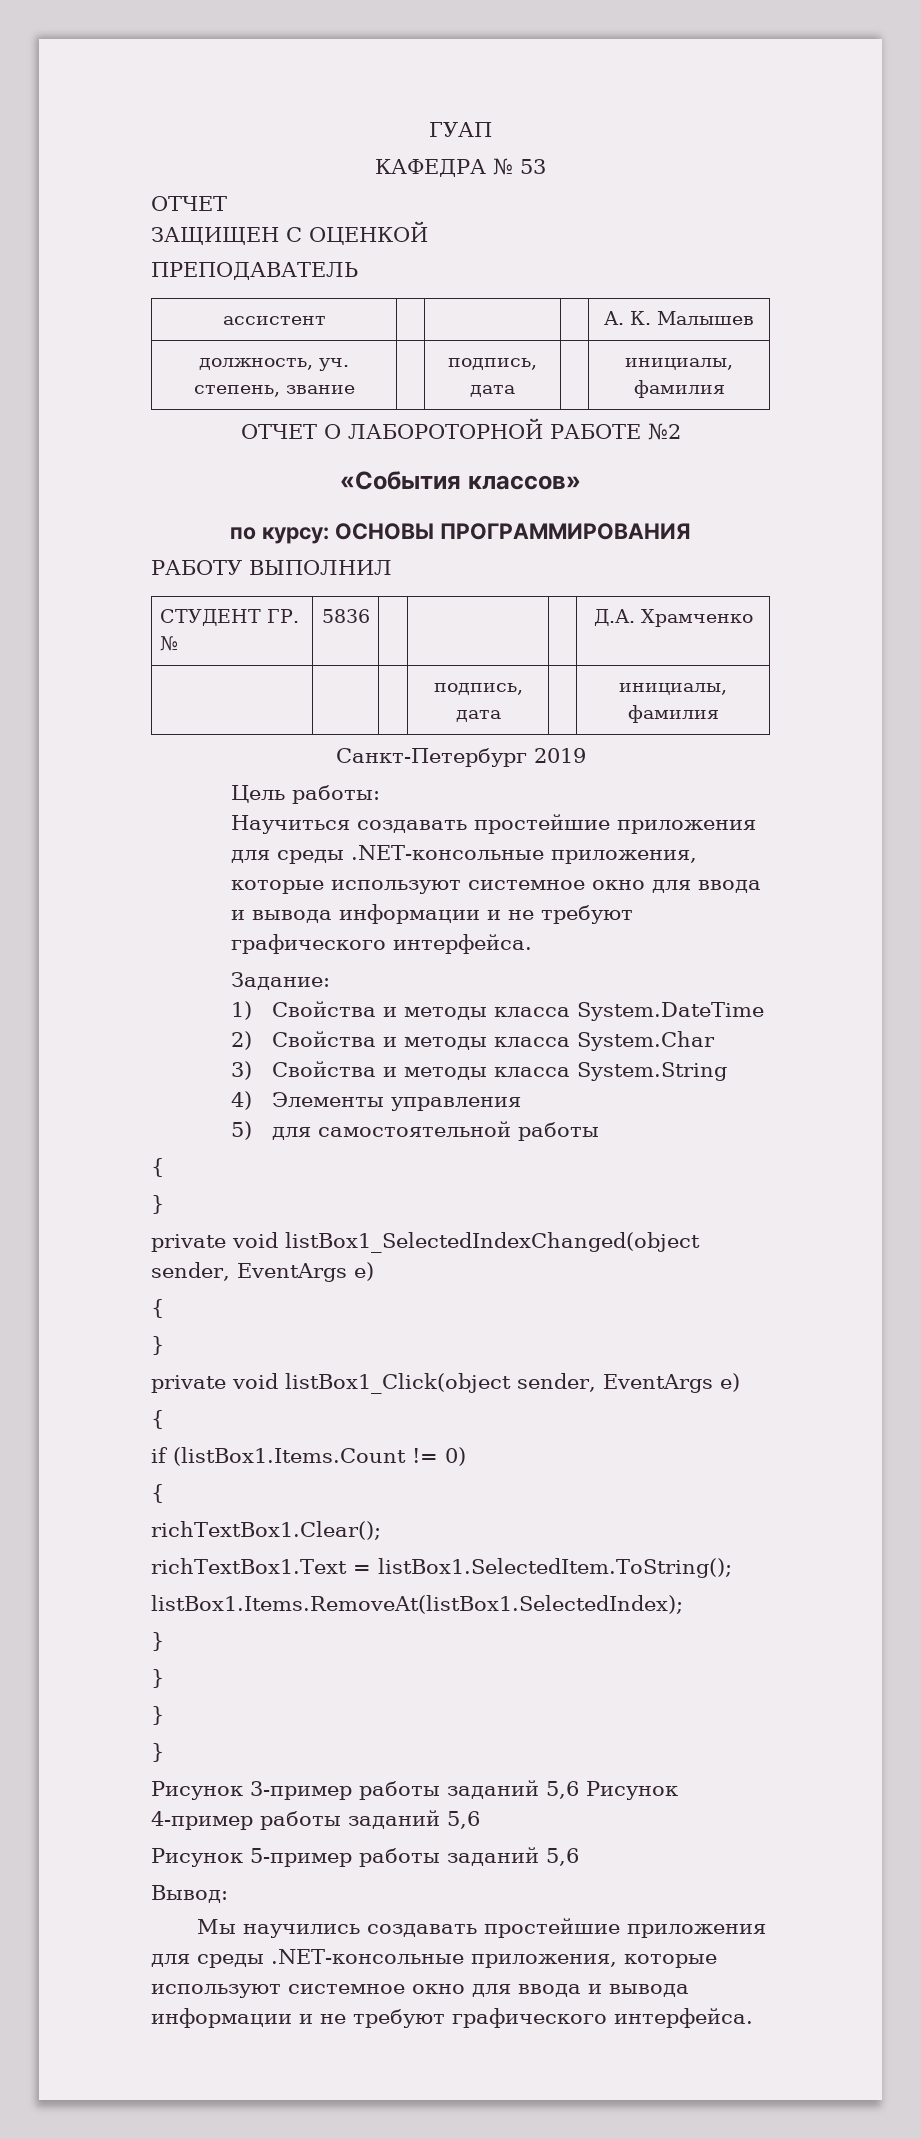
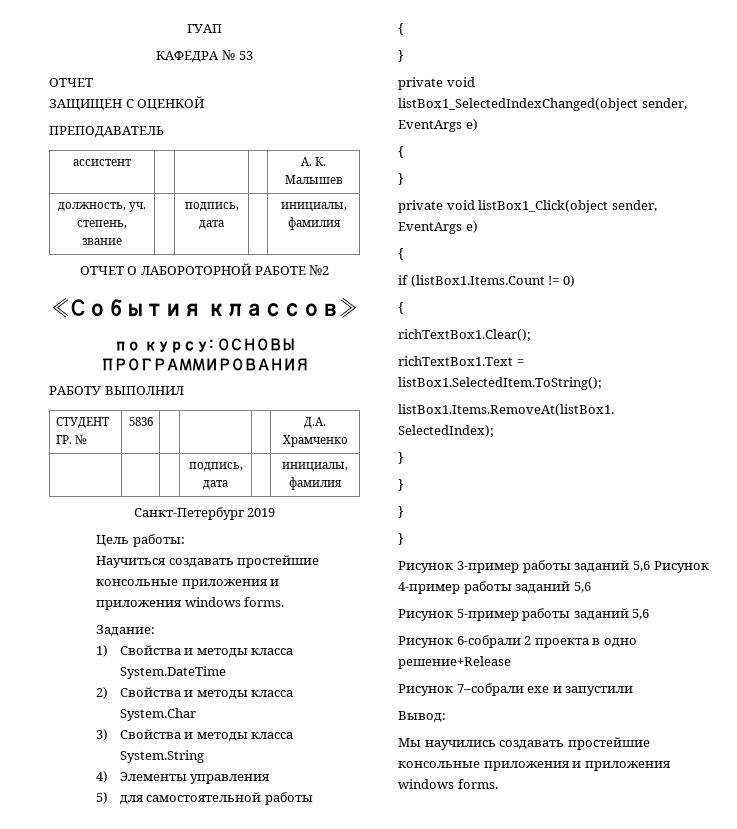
[617,820,757,834] [231,845,698,864] [231,880,762,894] [231,904,634,924] [231,934,533,954] приложения для среды .NET-консольные приложения, которые используют системное окно для ввода и вывода информации и не требуют графического интерфейса. -> [96,579,280,589] [96,597,285,610] консольные приложения и приложения windows forms.
(579, 1857) none -> [398,635,637,648] [398,656,511,669] [398,683,634,696] // Рисунок 6-собрали 2 проекта в одно решение+Release // Рисунок 7–собрали exe и запустили
[626,1924,766,1938] [151,1949,717,1968] [151,1984,689,1998] [151,2008,753,2028] приложения для среды .NET-консольные приложения, которые используют системное окно для ввода и вывода информации и не требуют графического интерфейса. -> [398,761,671,771] [398,779,498,789] консольные приложения и приложения windows forms.

